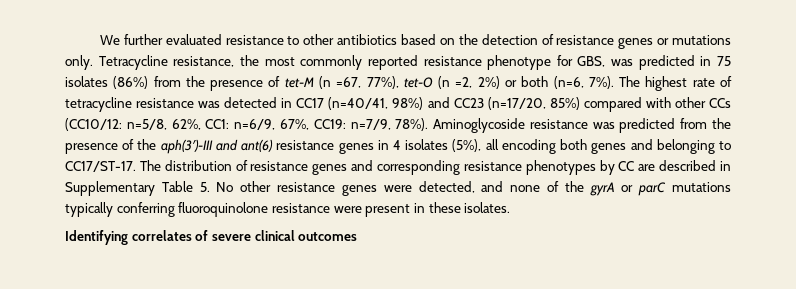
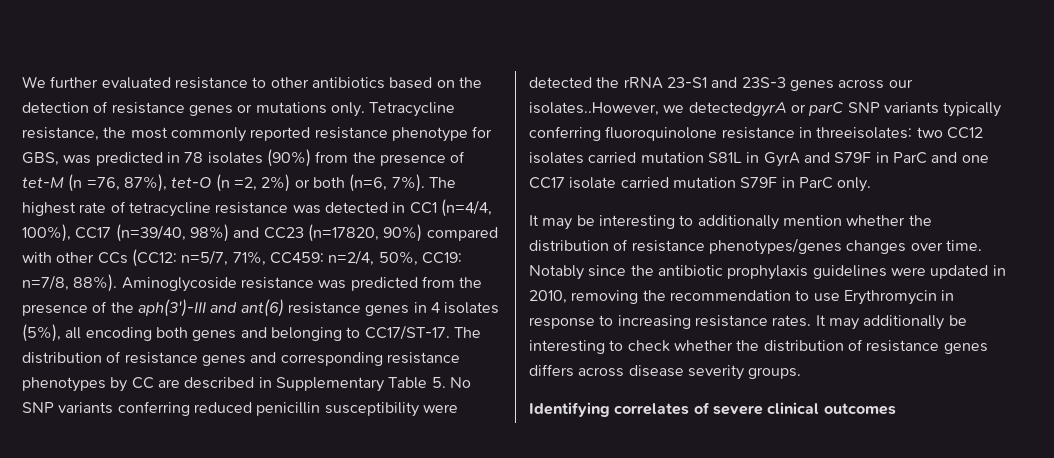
[716,56,731,66] [65,76,149,89] 75 isolates (86%) -> [184,149,311,167] 78 isolates (90%)
[336,76,399,89] =67, 77%), -> [86,174,167,192] =76, 87%),
[296,97,389,110] CC17 (n=40/41, -> [409,199,492,217] [22,224,186,242] CC1 (n=4/4, 100%), CC17 (n=39/40,
[487,97,580,110] (n=17/20, 85%) -> [307,224,423,242] (n=17820, 90%)
[65,118,429,131] (CC10/12: n=5/8, 62%, CC1: n=6/9, 67%, CC19: n=7/9, 78%). -> [131,249,462,267] [22,274,118,292] (CC12: n=5/7, 71%, CC459: n=2/4, 50%, CC19: n=7/8, 88%).
[240,181,731,196] [65,202,511,217] other resistance genes were detected, and none of the gyrA or parC mutations typically conferring fluoroquinolone resistance were present in these isolates. -> [22,401,458,417] [529,77,913,91] [529,102,1002,117] [529,126,983,141] [529,152,989,167] [529,177,872,192] [529,215,932,230] [529,238,982,255] [529,265,1006,280] [529,290,955,305] [529,315,967,330] [529,339,988,354] [529,364,802,380] SNP variants conferring reduced penicillin susceptibility were detected the rRNA 23-S1 and 23S-3 genes across our isolates..However, we detectedgyrA or parC SNP variants typically conferring fluoroquinolone resistance in threeisolates: two CC12 isolates carried mutation S81L in GyrA and S79F in ParC and one CC17 isolate carried mutation S79F in ParC only. // It may be interesting to additionally mention whether the distribution of resistance phenotypes/genes changes over time. Notably since the antibiotic prophylaxis guidelines were updated in 2010, removing the recommendation to use Erythromycin in response to increasing resistance rates. It may additionally be interesting to check whether the distribution of resistance genes differs across disease severity groups.

